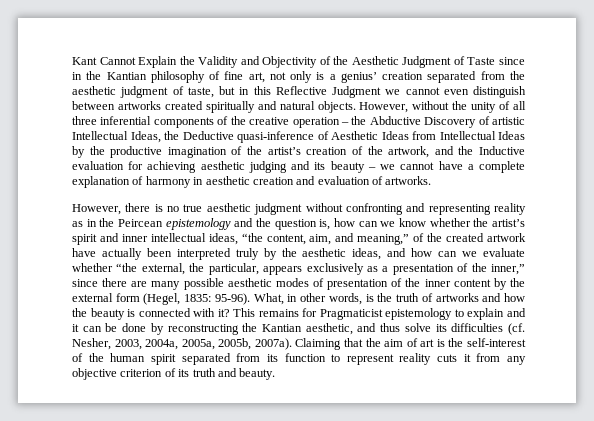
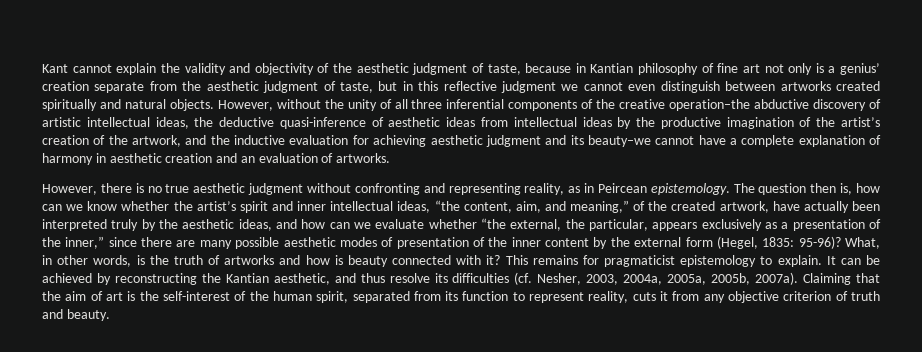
[99,56,525,68] [72,71,102,80] Cannot Explain the Validity and Objectivity of the Aesthetic Judgment of Taste since in the -> [72,63,586,75] cannot explain the validity and objectivity of the aesthetic judgment of taste, because in
[248,72,265,83] art, -> [742,64,760,73] art
[427,71,477,83] separated -> [94,82,145,93] separate
[275,86,381,98] Reflective Judgment -> [443,81,557,93] reflective judgment
[292,116,526,128] [72,131,525,143] operation – the Abductive Discovery of artistic Intellectual Ideas, the Deductive quasi-inference of Aesthetic Ideas from Intellectual Ideas -> [669,99,881,111] [42,117,612,129] operation–the abductive discovery of artistic intellectual ideas, the deductive quasi-inference of aesthetic ideas from intellectual ideas
[479,146,526,155] Inductive -> [234,135,286,145] inductive
[248,161,287,173] judging -> [485,135,541,147] judgment
[330,161,396,173] beauty – we -> [587,135,651,147] beauty–we
(316, 180) none -> [240,156,255,163] an
[494,203,526,215] reality -> [524,183,565,195] reality,
[99,218,317,230] the Peircean epistemology and the question -> [597,183,837,195] Peircean epistemology. The question then
[486,233,526,242] artwork -> [719,201,769,213] artwork,
[214,293,250,305] 95-96). -> [798,236,841,249] 95-96)?
[72,308,136,320] the beauty is -> [334,255,388,267] is beauty
[319,309,383,320] Pragmaticist -> [604,255,675,267] pragmaticist
[467,308,526,320] [72,324,79,332] explain and it -> [777,255,836,267] explain. It
[122,323,147,332] done -> [42,273,92,283] achieved
[404,323,431,332] solve -> [389,273,430,283] resolve
[150,354,176,365] spirit -> [316,291,349,303] spirit,
[399,353,432,365] reality -> [588,291,629,303] reality,
[178,369,190,377] its -> (848, 296) none

